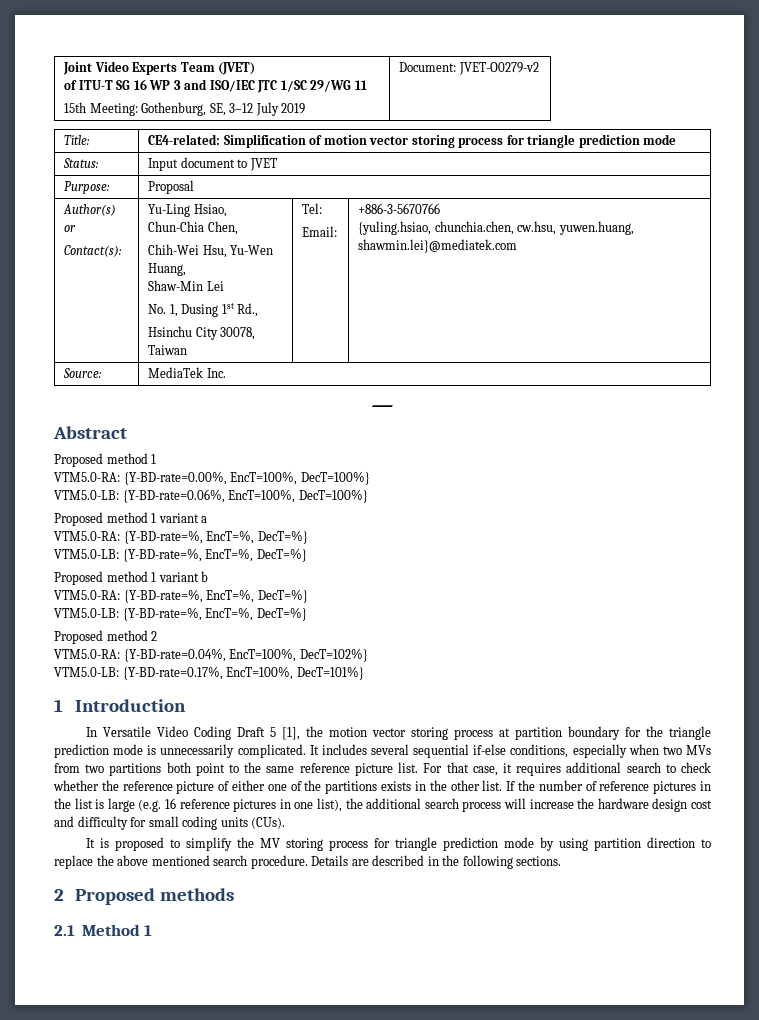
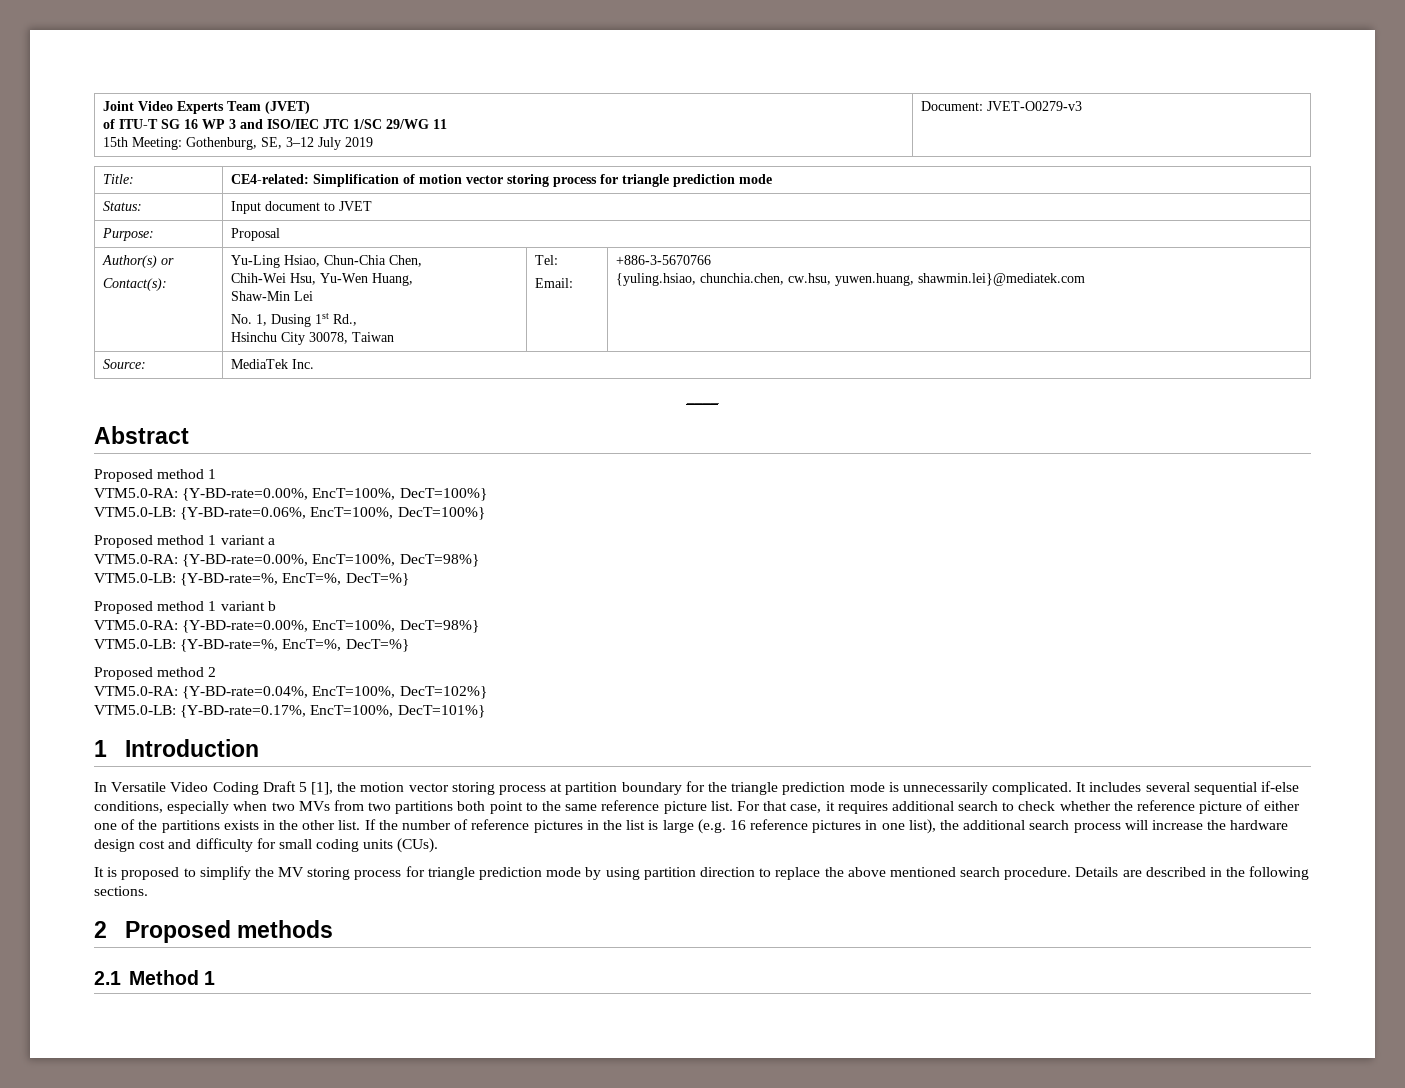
[458,62,539,75] JVET-O0279-v2 -> [987,101,1083,111] JVET-O0279-v3
[123,530,308,544] {Y-BD-rate=%, EncT=%, DecT=%} -> [182,554,479,567] {Y-BD-rate=0.00%, EncT=100%, DecT=98%}
[123,589,308,603] {Y-BD-rate=%, EncT=%, DecT=%} -> [182,620,479,633] {Y-BD-rate=0.00%, EncT=100%, DecT=98%}

